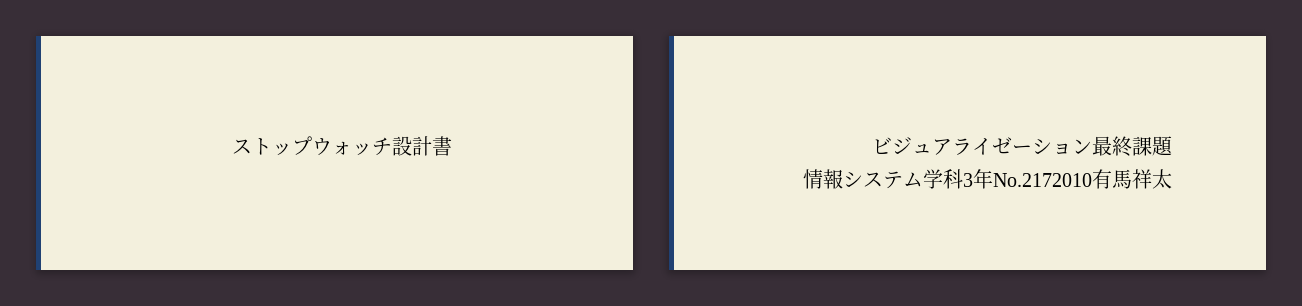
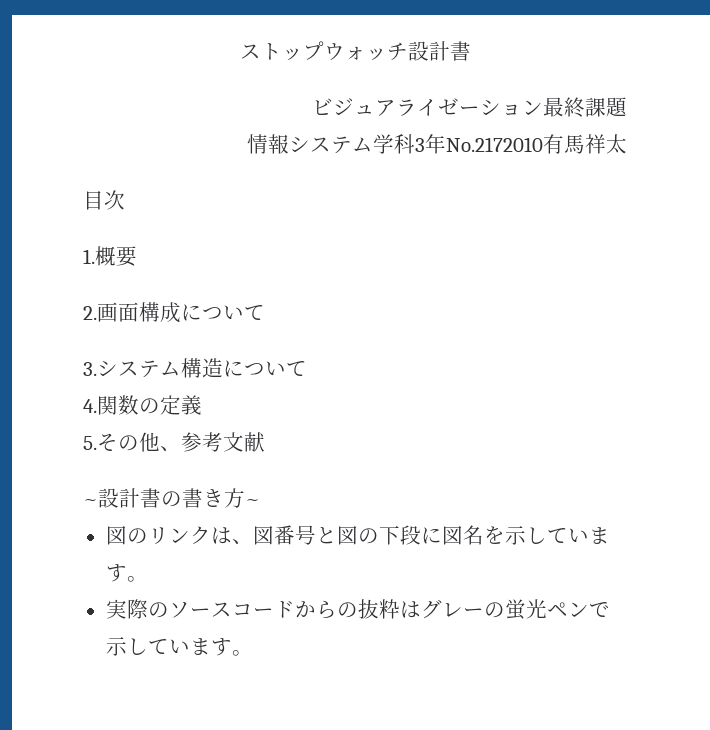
(1172, 179) none -> [83,190,125,210] [83,246,137,267] [83,302,265,323] [83,358,307,378] [83,395,202,415] [83,432,265,452] [83,488,260,508] [105,525,610,545] [105,564,148,582] [105,599,610,620] [105,637,253,656] // 目次 // 1.概要 // 2.画面構成について // 3.システム構造について // 4.関数の定義 // 5.その他、参考文献 // ~設計書の書き方~ // 図のリンクは、図番号と図の下段に図名を示しています。 // 実際のソースコードからの抜粋はグレーの蛍光ペンで示しています。

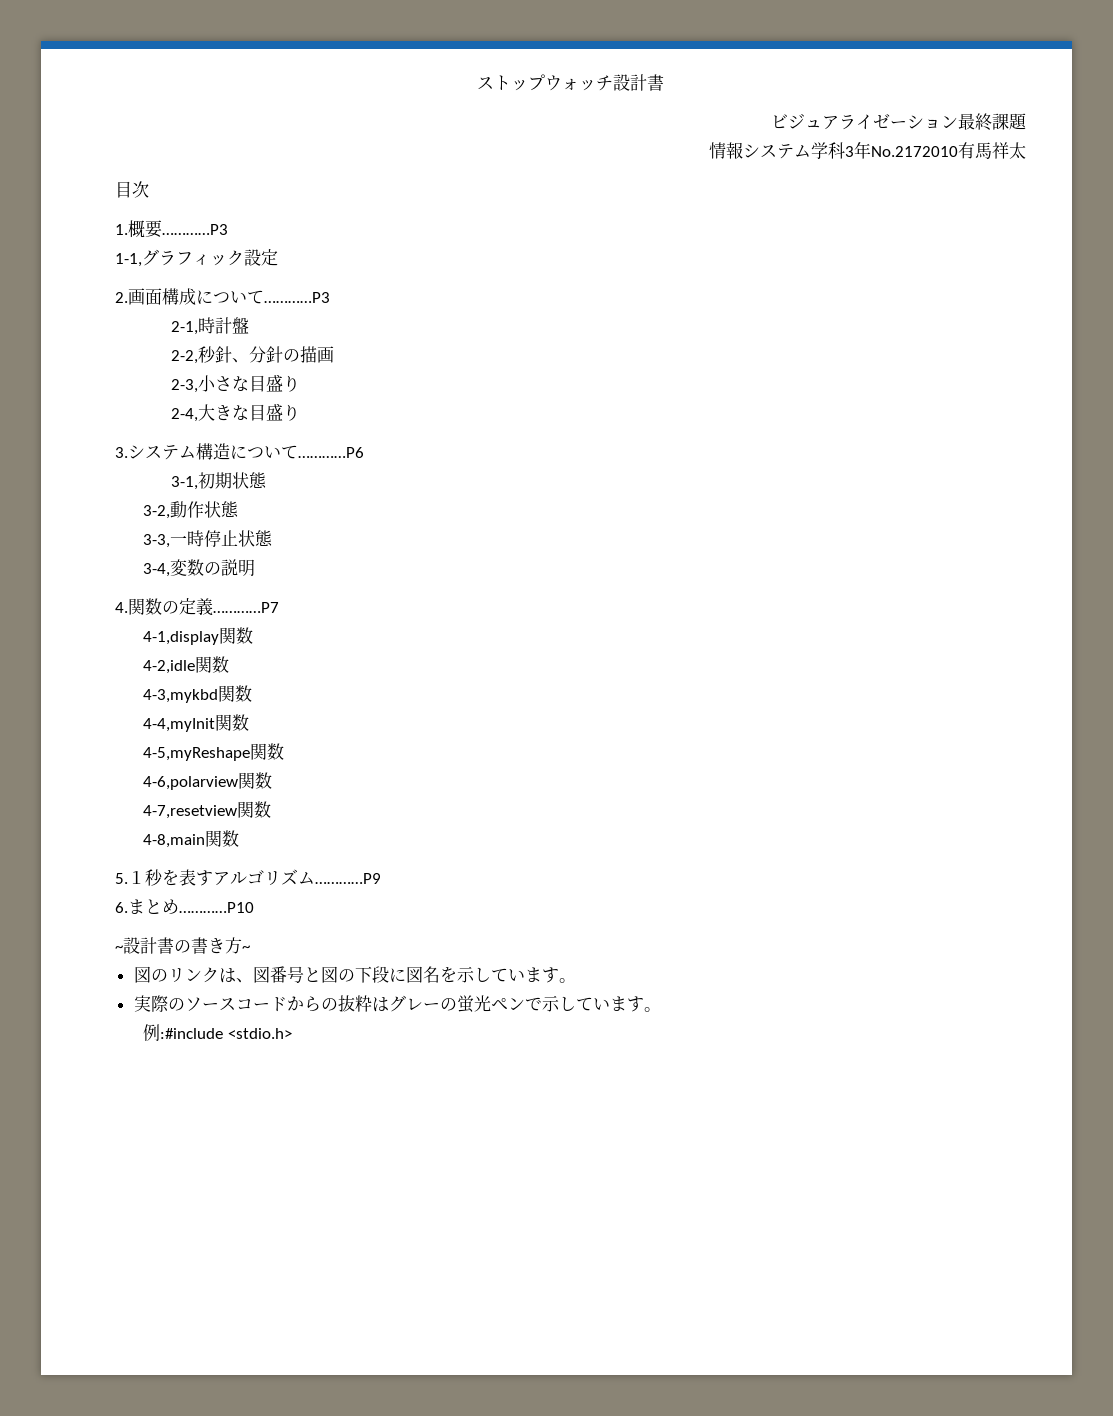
(137, 256) none -> [162,224,228,235] [115,249,278,267] …………P3 // 1-1,グラフィック設定
(265, 312) none -> [264,292,330,303] [171,317,250,335] [171,346,335,364] [171,375,301,393] [171,404,301,422] …………P3 // 2-1,時計盤 // 2-2,秒針、分針の描画 // 2-3,小さな目盛り // 2-4,大きな目盛り
[83,395,202,415] [83,432,265,452] // 4.関数の定義 // 5.その他、参考文献 -> [298,447,364,458] [171,472,268,490] [143,501,240,519] [143,530,274,548] [143,559,256,577] [115,598,279,616] [143,627,254,645] [143,656,230,674] [143,685,253,703] [143,714,250,732] [143,743,285,761] [143,772,273,790] [143,801,272,819] [143,830,240,848] [115,869,381,886] [115,899,254,914] …………P6 // 3-1,初期状態 // 3-2,動作状態 // 3-3,一時停止状態 // 3-4,変数の説明 // 4.関数の定義…………P7 // 4-1,display関数 // 4-2,idle関数 // 4-3,mykbd関数 // 4-4,myInit関数 // 4-5,myReshape関数 // 4-6,polarview関数 // 4-7,resetview関数 // 4-8,main関数 // 5.１秒を表すアルゴリズム…………P9 // 6.まとめ…………P10
(253, 653) none -> [143,1024,292,1041] // 例:#include <stdio.h>

